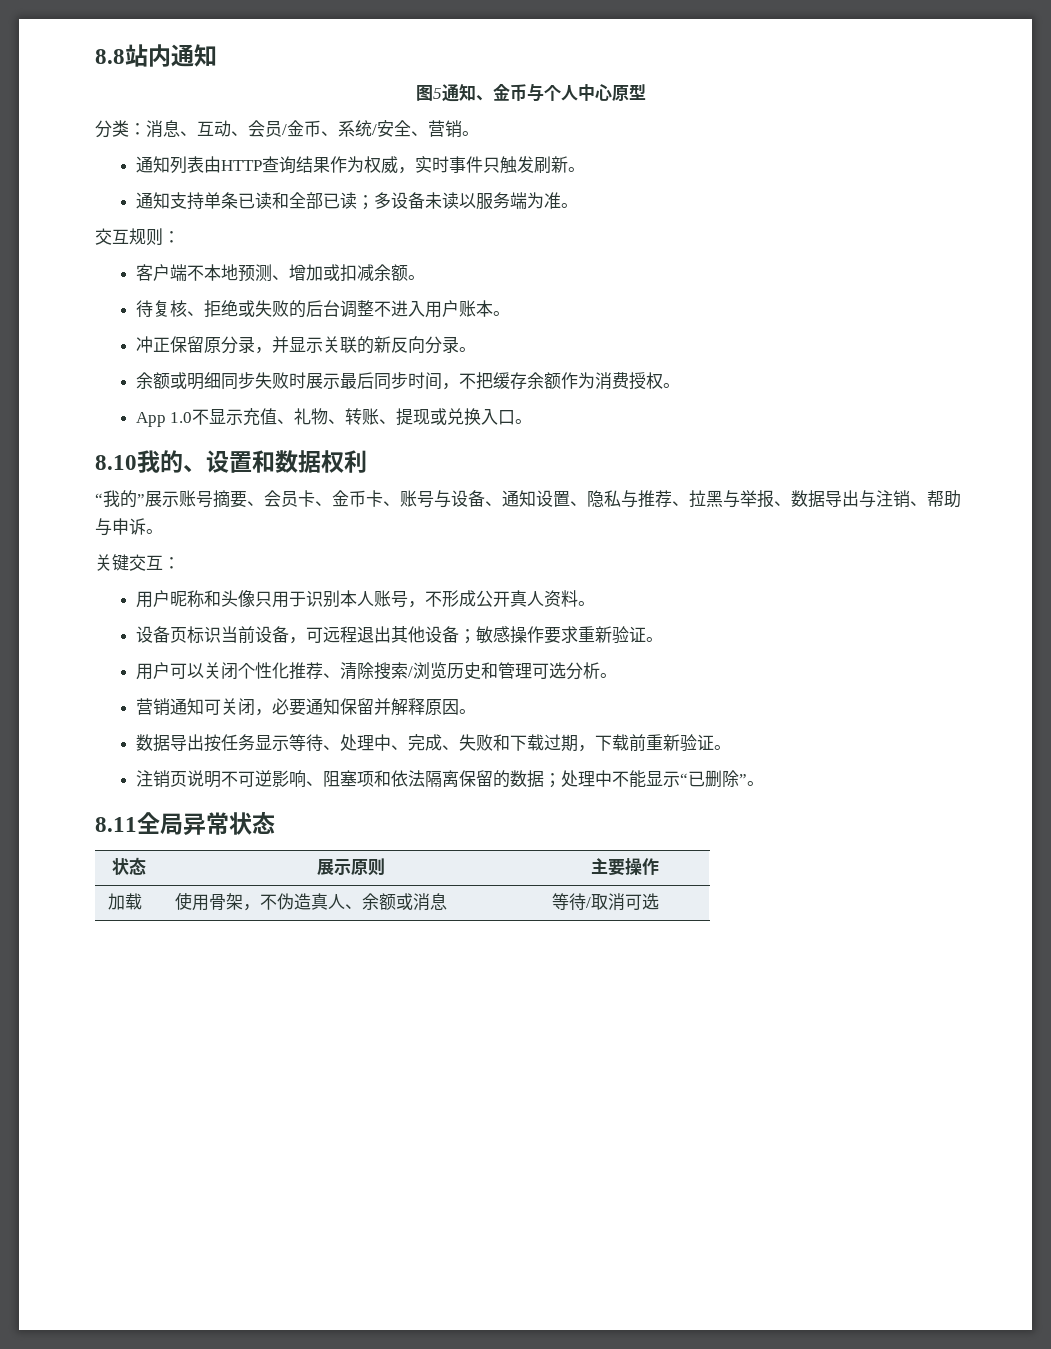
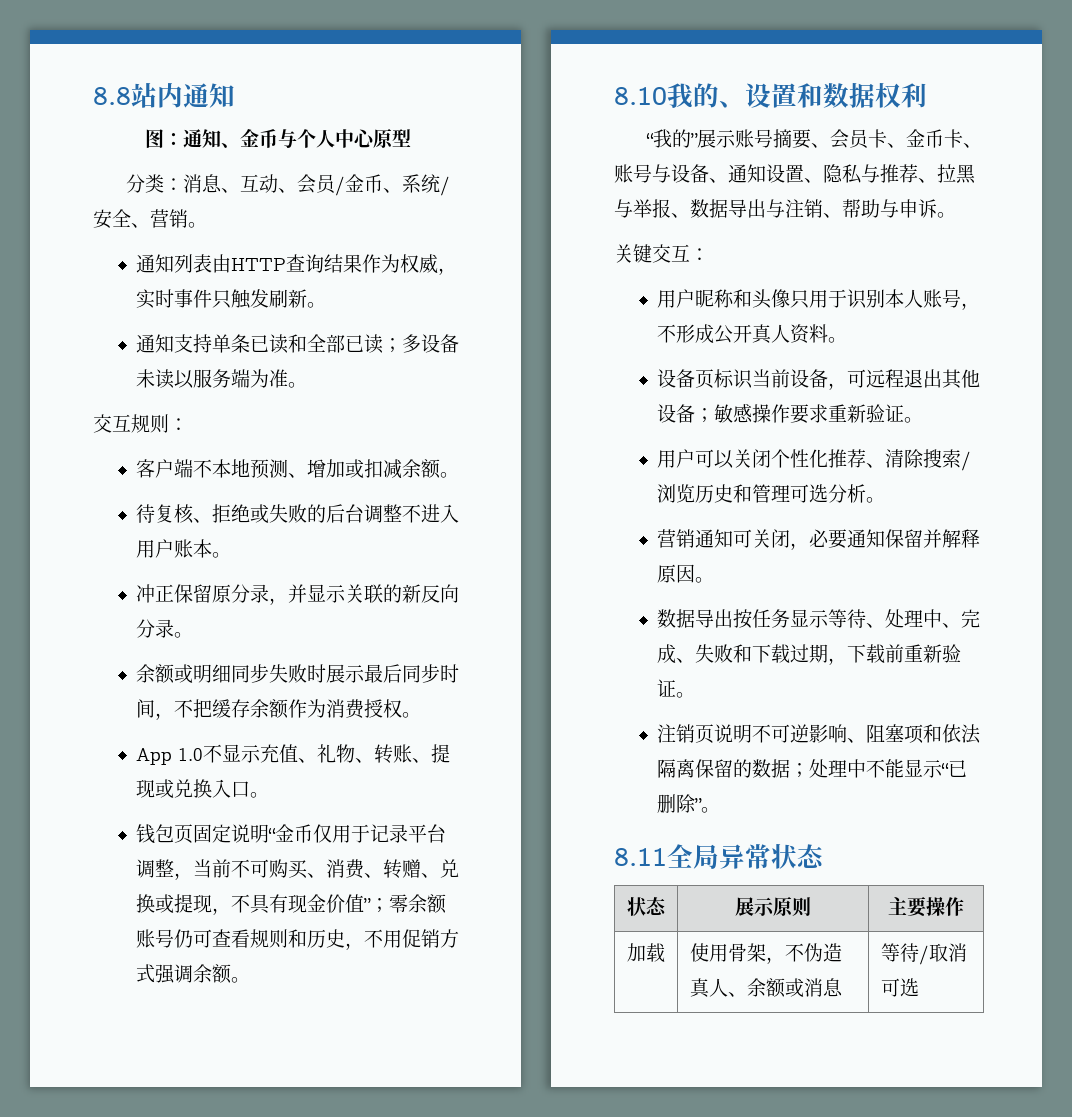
[432,88,442,99] 5 -> [164,133,183,146] ：
(533, 421) none -> [136,824,447,844] [136,859,460,880] [136,894,448,915] [136,929,460,950] [136,964,251,984] // 钱包页固定说明“金币仅用于记录平台调整，当前不可购买、消费、转赠、兑换或提现，不具有现金价值”；零余额账号仍可查看规则和历史，不用促销方式强调余额。

